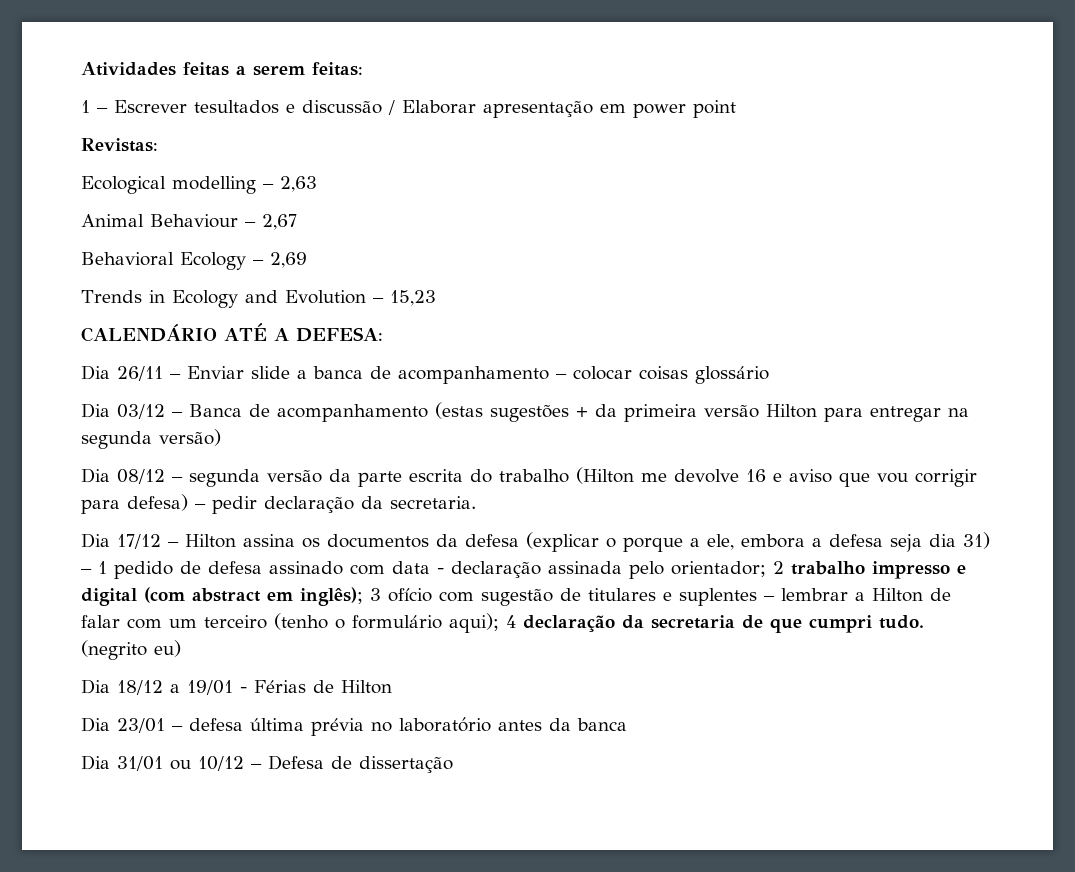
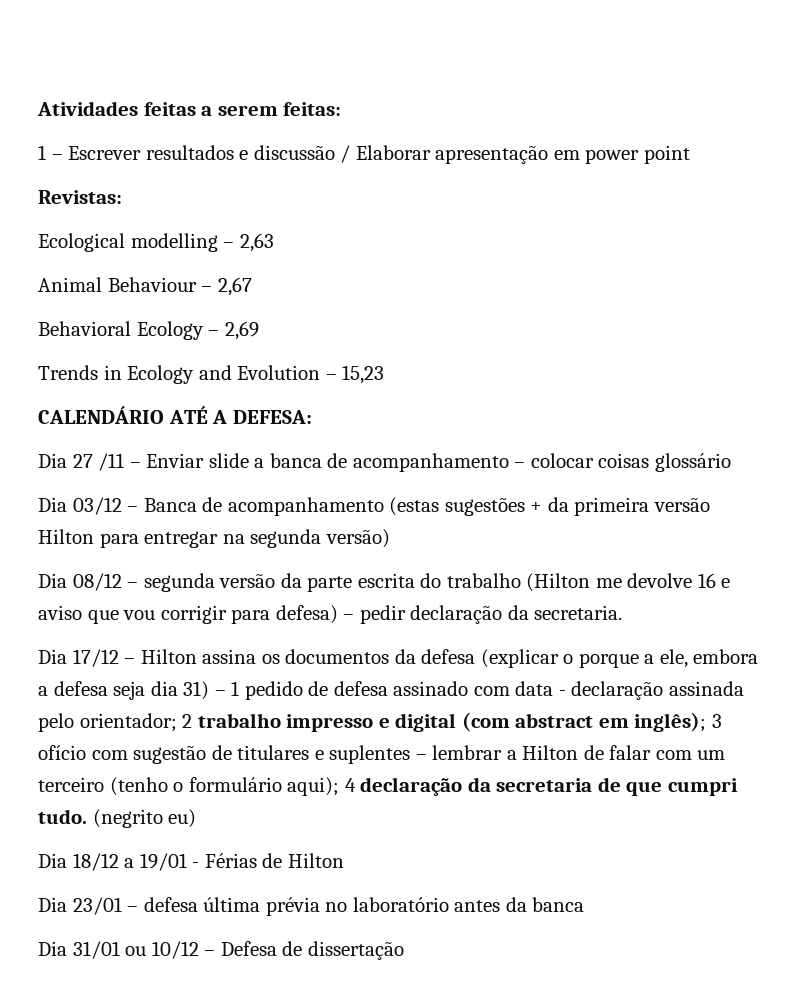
[194,100,279,114] tesultados -> [145,145,234,160] resultados
[117,366,163,381] 26/11 -> [72,453,125,471] 27 /11

